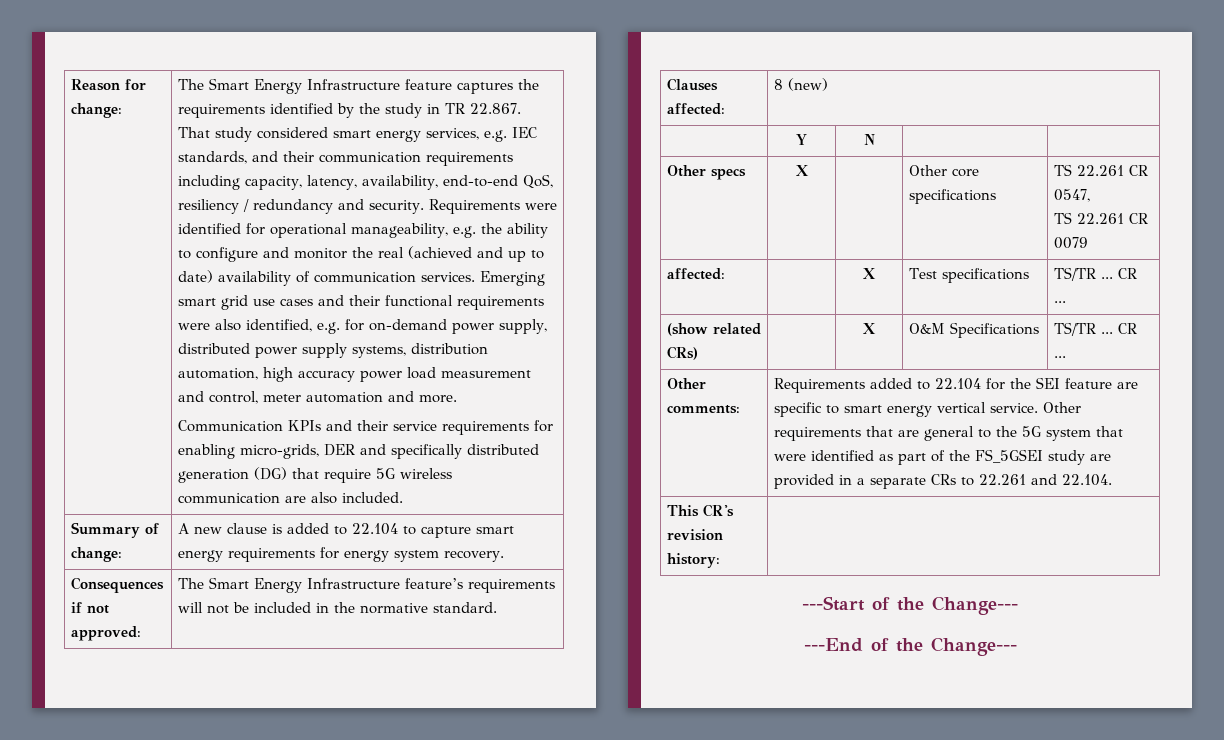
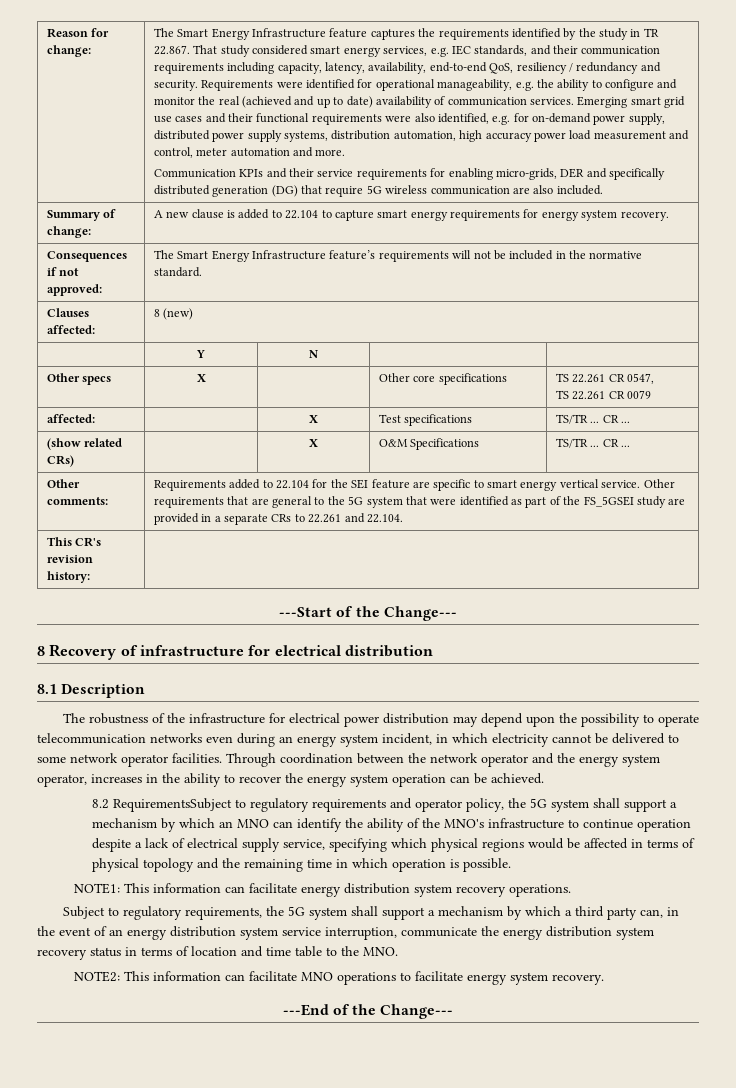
(1018, 605) none -> [37,644,433,660] [37,684,146,698] [62,713,699,727] [37,733,679,747] [37,753,660,767] [37,773,544,787] [92,798,678,812] [92,818,692,832] [92,838,696,852] [92,858,512,872] [73,883,571,897] [62,906,679,920] [37,926,654,940] [37,946,398,960] [73,971,604,985] // 8 Recovery of infrastructure for electrical distribution // 8.1 Description // The robustness of the infrastructure for electrical power distribution may depend upon the possibility to operate telecommunication networks even during an energy system incident, in which electricity cannot be delivered to some network operator facilities. Through coordination between the network operator and the energy system operator, increases in the ability to recover the energy system operation can be achieved. // 8.2 RequirementsSubject to regulatory requirements and operator policy, the 5G system shall support a mechanism by which an MNO can identify the ability of the MNO's infrastructure to continue operation despite a lack of electrical supply service, specifying which physical regions would be affected in terms of physical topology and the remaining time in which operation is possible. // NOTE1: This information can facilitate energy distribution system recovery operations. // Subject to regulatory requirements, the 5G system shall support a mechanism by which a third party can, in the event of an energy distribution system service interruption, communicate the energy distribution system recovery status in terms of location and time table to the MNO. // NOTE2: This information can facilitate MNO operations to facilitate energy system recovery.

